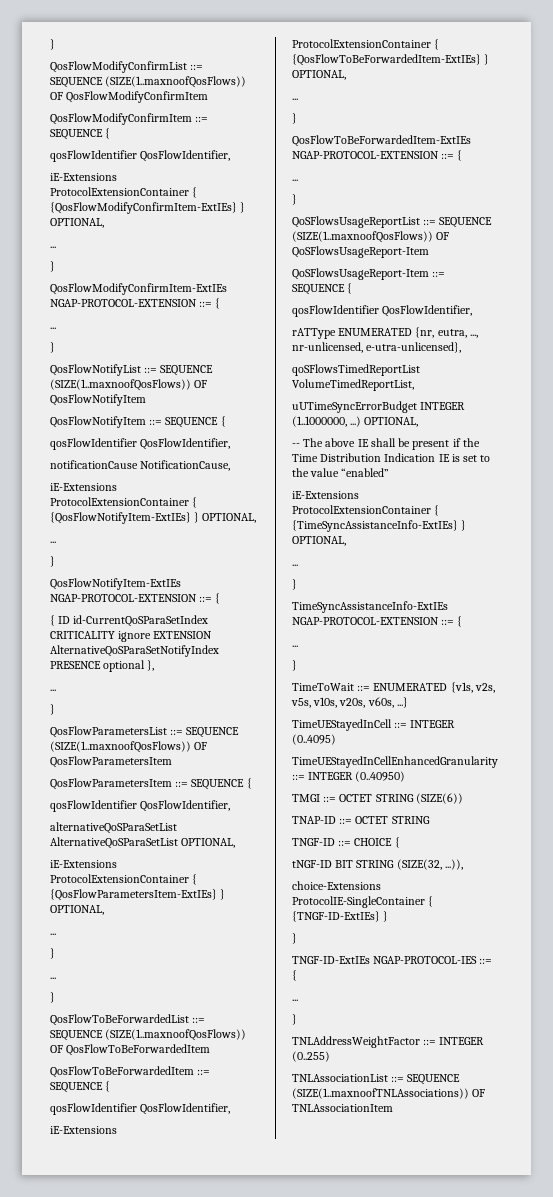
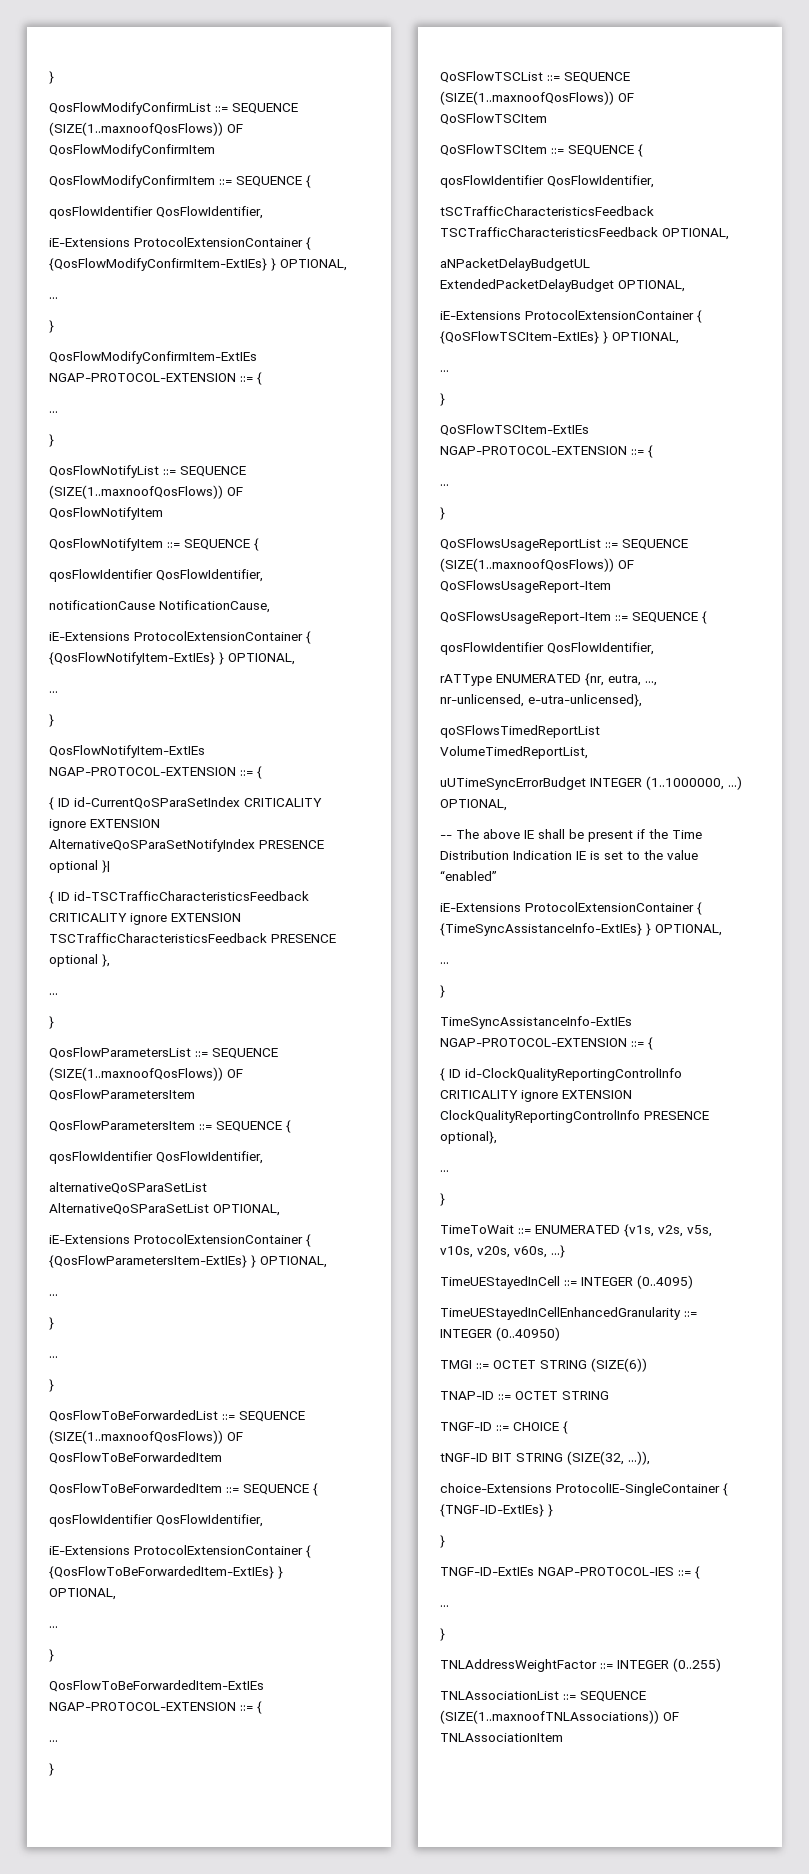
(146, 666) none -> [102,860,110,873] [49,891,309,904] [49,913,241,925] [49,933,336,943] [49,954,98,967] }| // { ID id-TSCTrafficCharacteristicsFeedback CRITICALITY ignore EXTENSION TSCTrafficCharacteristicsFeedback PRESENCE optional
(297, 199) none -> [440,71,630,83] [440,91,634,105] [440,113,547,125] [440,144,643,157] [440,175,654,188] [440,206,654,216] [440,227,729,240] [440,258,590,271] [440,279,685,292] [440,310,702,323] [440,331,679,344] [440,370,449,372] [440,393,445,406] [440,424,589,436] [440,445,653,458] [440,484,449,486] [440,507,445,520] // QoSFlowTSCList ::= SEQUENCE (SIZE(1..maxnoofQosFlows)) OF QoSFlowTSCItem // QoSFlowTSCItem ::= SEQUENCE { // qosFlowIdentifier QosFlowIdentifier, // tSCTrafficCharacteristicsFeedback TSCTrafficCharacteristicsFeedback OPTIONAL, // aNPacketDelayBudgetUL ExtendedPacketDelayBudget OPTIONAL, // iE-Extensions ProtocolExtensionContainer { {QoSFlowTSCItem-ExtIEs} } OPTIONAL, // ... // } // QoSFlowTSCItem-ExtIEs NGAP-PROTOCOL-EXTENSION ::= { // ... // }
(463, 621) none -> [440,1068,682,1081] [440,1090,632,1102] [440,1110,709,1123] [440,1131,497,1144] // { ID id-ClockQualityReportingControlInfo CRITICALITY ignore EXTENSION ClockQualityReportingControlInfo PRESENCE optional},

